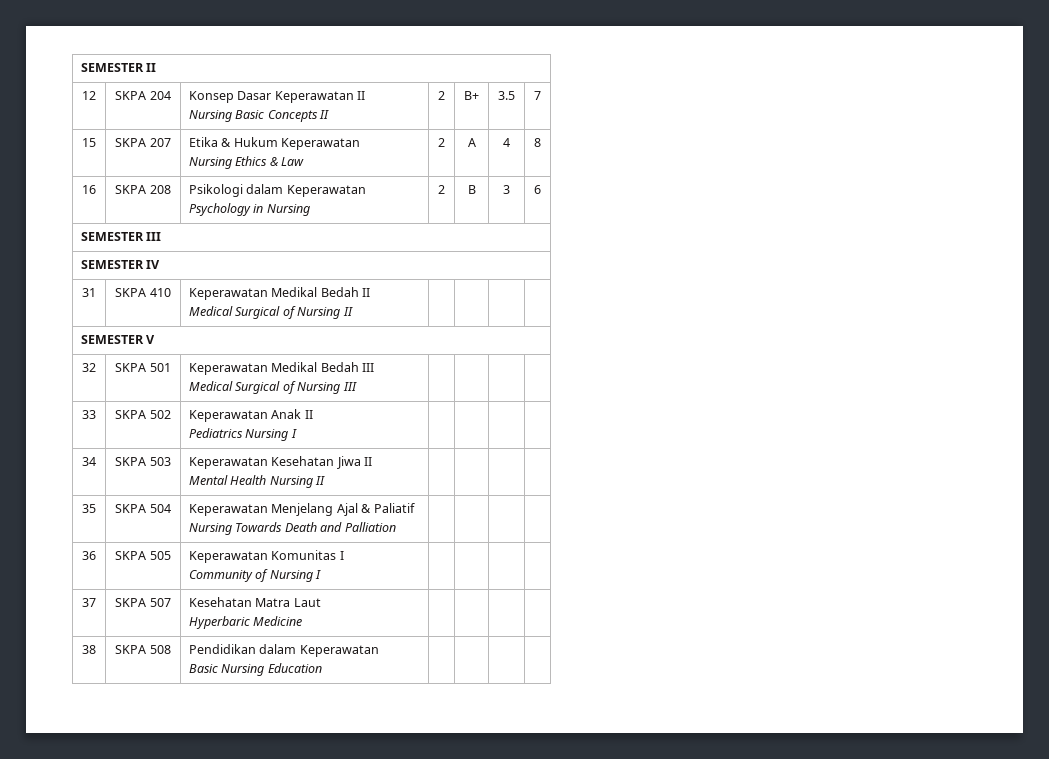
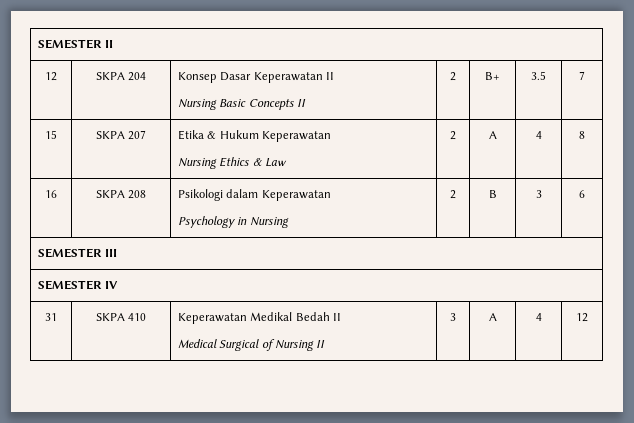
[81,335,156,344] [82,363,96,372] [115,363,171,372] [189,362,375,375] [189,381,357,394] [82,410,96,419] [115,410,171,419] [189,409,313,422] [189,428,297,441] [82,457,96,466] [115,457,171,466] [189,456,373,469] [189,475,326,488] [82,504,96,513] [115,504,171,513] [189,503,415,516] [189,522,396,535] [82,551,96,560] [115,551,171,560] [189,550,344,563] [189,569,322,582] [82,598,96,607] [115,598,171,607] [189,597,321,607] [189,616,303,629] [82,645,96,654] [115,645,171,654] [189,644,379,657] [189,663,322,676] | | | // SEMESTER V // 32 | SKPA 501 | Keperawatan Medikal Bedah III // Medical Surgical of Nursing III | | | | // 33 | SKPA 502 | Keperawatan Anak II // Pediatrics Nursing I | | | | // 34 | SKPA 503 | Keperawatan Kesehatan Jiwa II // Mental Health Nursing II | | | | // 35 | SKPA 504 | Keperawatan Menjelang Ajal & Paliatif // Nursing Towards Death and Palliation | | | | // 36 | SKPA 505 | Keperawatan Komunitas I // Community of Nursing I | | | | // 37 | SKPA 507 | Kesehatan Matra Laut // Hyperbaric Medicine | | | | // 38 | SKPA 508 | Pendidikan dalam Keperawatan // Basic Nursing Education | | | | -> [450,313,456,321] [488,313,497,321] [535,313,542,321] [576,313,588,322] 3 | A | 4 | 12

